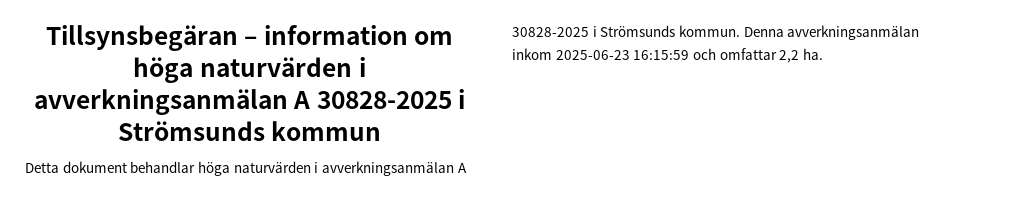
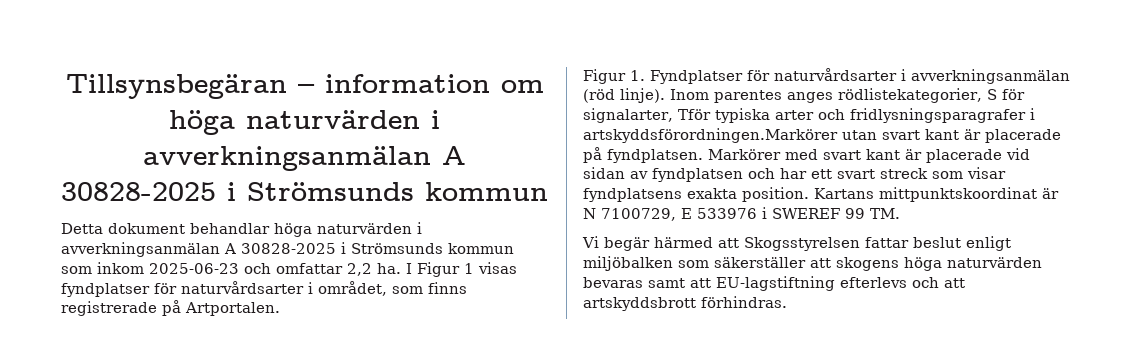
[678,25,920,40] kommun. Denna avverkningsanmälan -> [448,243,514,254] [61,266,92,274] kommun som
[633,50,690,60] 16:15:59 -> (239, 268) none
(823, 54) none -> [406,262,517,277] [61,281,467,297] [61,300,280,316] [583,68,1070,84] [583,88,1025,103] [583,108,1035,123] [583,128,1061,143] [583,147,1030,163] [583,167,1006,182] [583,187,1059,202] [583,207,900,221] [582,236,1011,251] [583,256,1042,271] [583,276,965,291] [583,296,787,311] I Figur 1 visas fyndplatser för naturvårdsarter i området, som finns registrerade på Artportalen. // Figur 1. Fyndplatser för naturvårdsarter i avverkningsanmälan (röd linje). Inom parentes anges rödlistekategorier, S för signalarter, Tför typiska arter och fridlysningsparagrafer i artskyddsförordningen.Markörer utan svart kant är placerade på fyndplatsen. Markörer med svart kant är placerade vid sidan av fyndplatsen och har ett svart streck som visar fyndplatsens exakta position. Kartans mittpunktskoordinat är N 7100729, E 533976 i SWEREF 99 TM. // Vi begär härmed att Skogsstyrelsen fattar beslut enligt miljöbalken som säkerställer att skogens höga naturvärden bevaras samt att EU-lagstiftning efterlevs och att artskyddsbrott förhindras.

